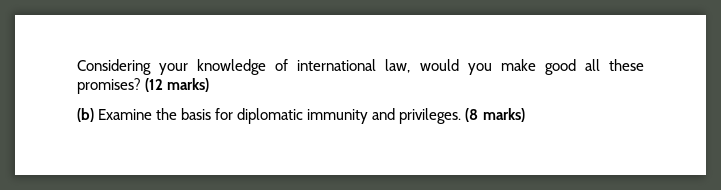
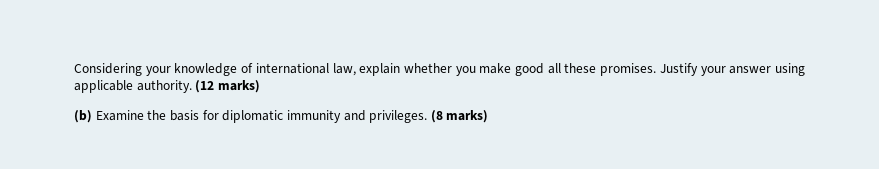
[419,59,459,71] would -> [359,63,452,76] explain whether
[77,78,141,94] promises? -> [600,63,806,76] [74,80,192,93] promises. Justify your answer using applicable authority.

